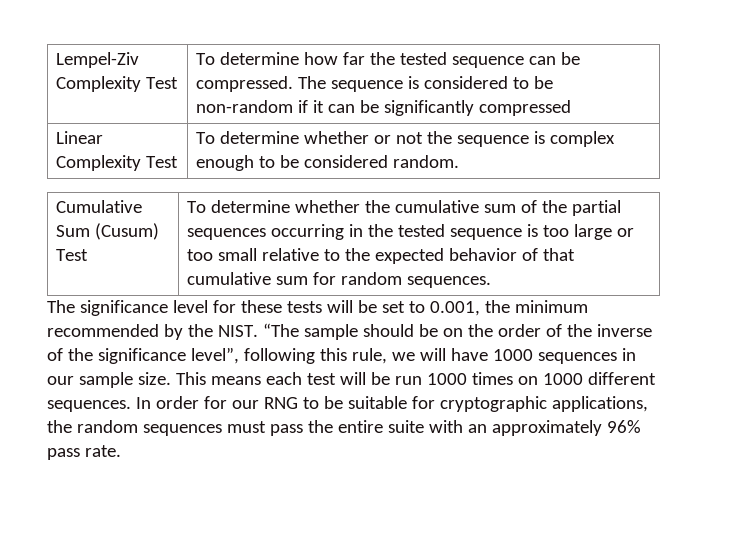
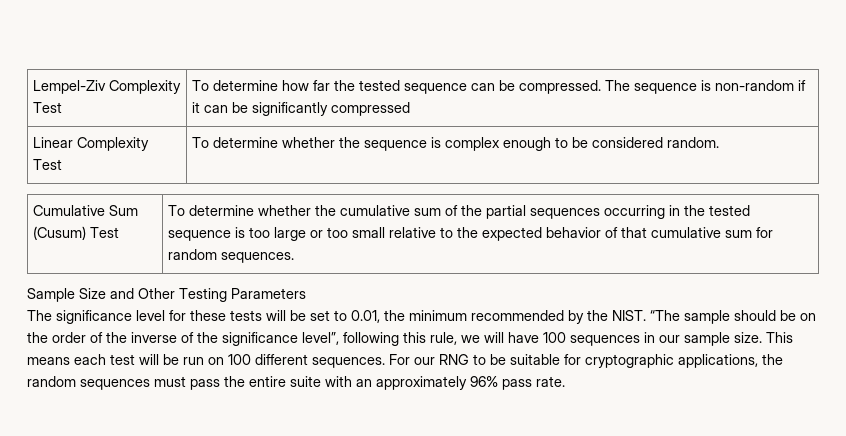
[424,76,554,89] considered to be -> (712, 85) none
[374,132,424,144] or not -> (336, 142) none
(492, 282) none -> [27,288,306,302] // Sample Size and Other Testing Parameters
[429,301,480,316] 0.001, -> [351,310,380,323] 0.01,
[492,349,533,361] 1000 -> [543,332,566,343] 100
[426,372,656,385] [47,396,227,412] 1000 times on 1000 different sequences. In order for -> [208,354,410,368] on 100 different sequences. For

